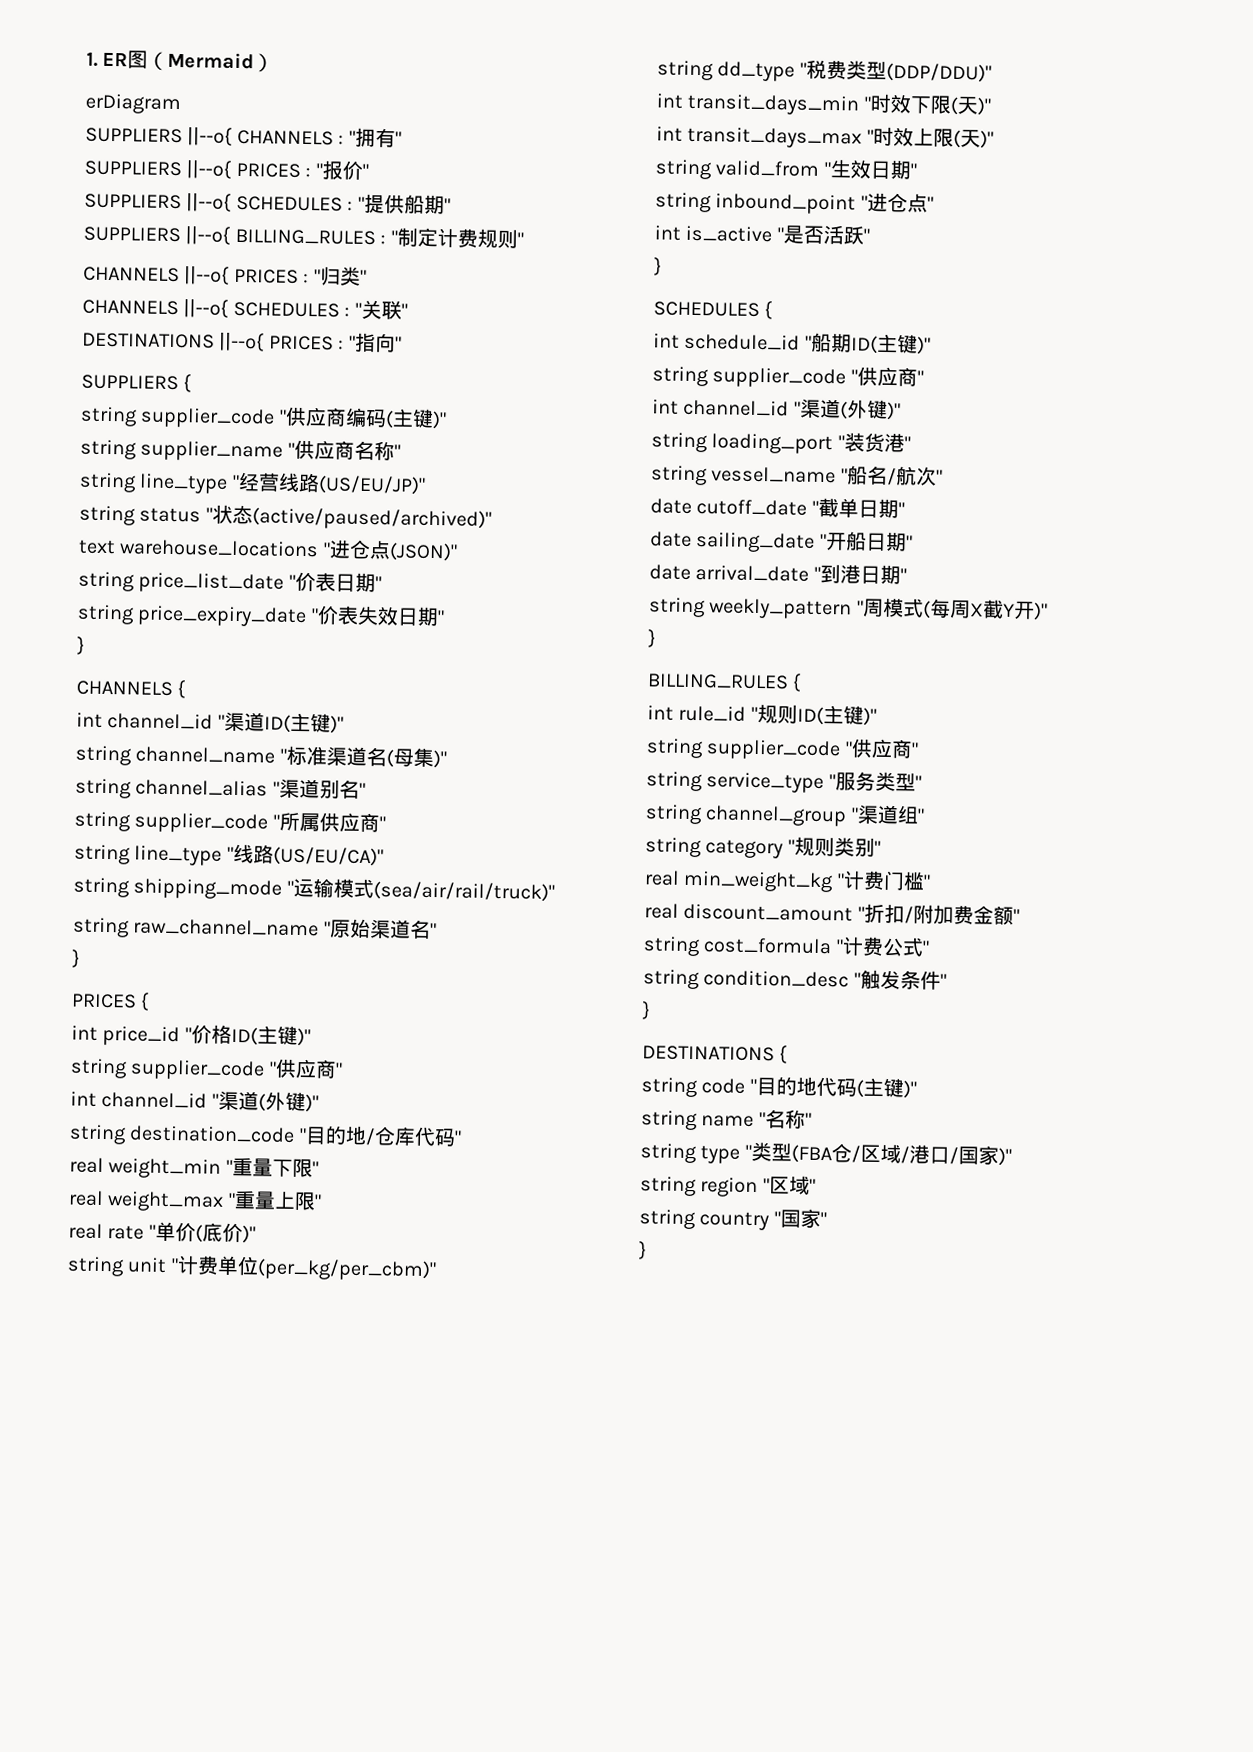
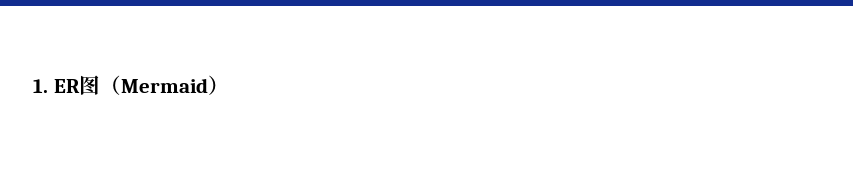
[85,93,181,115] [85,127,402,148] [84,160,369,180] [84,193,451,215] [83,226,524,249] [83,266,367,286] [82,299,408,320] [82,332,402,353] [81,374,192,393] [80,406,447,430] [80,439,401,462] [79,471,426,495] [79,504,492,531] [78,539,458,562] [78,571,382,594] [77,604,445,628] [77,636,85,655] [76,680,186,699] [76,711,344,734] [75,745,447,769] [75,778,366,799] [74,811,386,834] [74,843,384,867] [73,877,555,902] [73,917,437,939] [72,949,80,968] [71,992,150,1011] [71,1024,311,1047] [70,1058,343,1081] [70,1090,319,1113] [69,1124,462,1147] [69,1157,319,1179] [68,1190,322,1212] [68,1221,256,1244] [67,1255,437,1282] [657,59,992,83] [656,93,991,116] [656,126,994,149] [655,159,917,180] [655,192,934,215] [654,224,870,245] [654,257,662,276] [653,301,773,320] [653,332,931,355] [652,366,924,389] [652,398,901,421] [651,432,911,455] [651,465,943,486] [650,497,905,519] [650,531,913,553] [649,563,907,585] [648,597,1048,621] [648,629,656,648] [647,673,802,692] [647,703,877,726] [646,738,919,761] [646,771,922,794] [645,804,925,827] [645,836,881,859] [644,870,931,893] [644,903,1020,926] [643,936,930,957] [643,969,947,990] [642,1001,651,1020] [642,1045,788,1064] [641,1076,917,1099] [641,1109,812,1131] [640,1141,1012,1166] [640,1175,816,1198] [639,1208,827,1231] [639,1241,647,1260] // erDiagram // SUPPLIERS ||--o{ CHANNELS : "拥有" // SUPPLIERS ||--o{ PRICES : "报价" // SUPPLIERS ||--o{ SCHEDULES : "提供船期" // SUPPLIERS ||--o{ BILLING_RULES : "制定计费规则" // CHANNELS ||--o{ PRICES : "归类" // CHANNELS ||--o{ SCHEDULES : "关联" // DESTINATIONS ||--o{ PRICES : "指向" // SUPPLIERS { // string supplier_code "供应商编码(主键)" // string supplier_name "供应商名称" // string line_type "经营线路(US/EU/JP)" // string status "状态(active/paused/archived)" // text warehouse_locations "进仓点(JSON)" // string price_list_date "价表日期" // string price_expiry_date "价表失效日期" // } // CHANNELS { // int channel_id "渠道ID(主键)" // string channel_name "标准渠道名(母集)" // string channel_alias "渠道别名" // string supplier_code "所属供应商" // string line_type "线路(US/EU/CA)" // string shipping_mode "运输模式(sea/air/rail/truck)" // string raw_channel_name "原始渠道名" // } // PRICES { // int price_id "价格ID(主键)" // string supplier_code "供应商" // int channel_id "渠道(外键)" // string destination_code "目的地/仓库代码" // real weight_min "重量下限" // real weight_max "重量上限" // real rate "单价(底价)" // string unit "计费单位(per_kg/per_cbm)" // string dd_type "税费类型(DDP/DDU)" // int transit_days_min "时效下限(天)" // int transit_days_max "时效上限(天)" // string valid_from "生效日期" // string inbound_point "进仓点" // int is_active "是否活跃" // } // SCHEDULES { // int schedule_id "船期ID(主键)" // string supplier_code "供应商" // int channel_id "渠道(外键)" // string loading_port "装货港" // string vessel_name "船名/航次" // date cutoff_date "截单日期" // date sailing_date "开船日期" // date arrival_date "到港日期" // string weekly_pattern "周模式(每周X截Y开)" // } // BILLING_RULES { // int rule_id "规则ID(主键)" // string supplier_code "供应商" // string service_type "服务类型" // string channel_group "渠道组" // string category "规则类别" // real min_weight_kg "计费门槛" // real discount_amount "折扣/附加费金额" // string cost_formula "计费公式" // string condition_desc "触发条件" // } // DESTINATIONS { // string code "目的地代码(主键)" // string name "名称" // string type "类型(FBA仓/区域/港口/国家)" // string region "区域" // string country "国家" // } -> (229, 85) none

